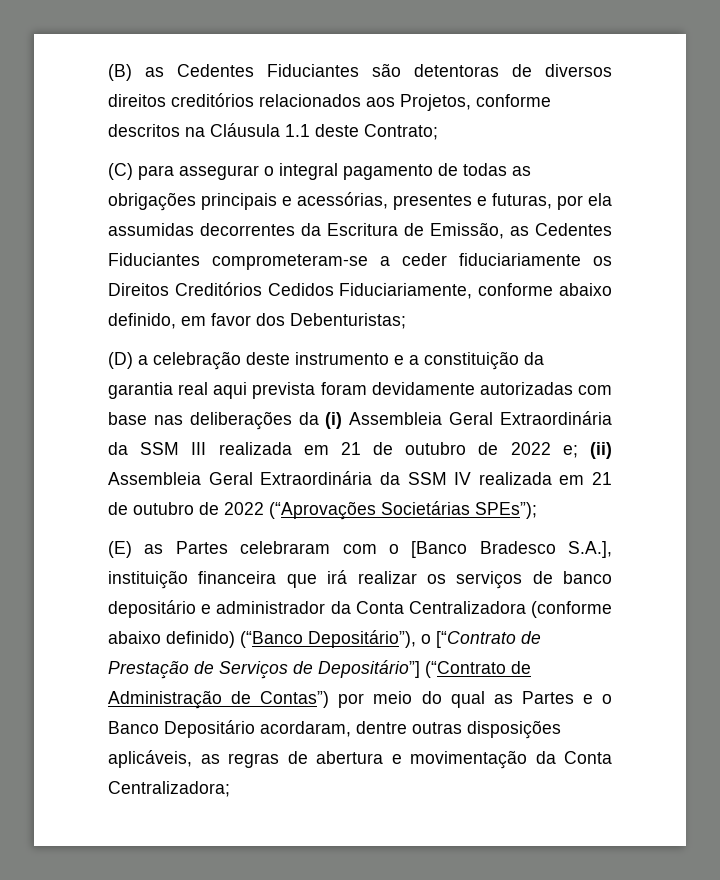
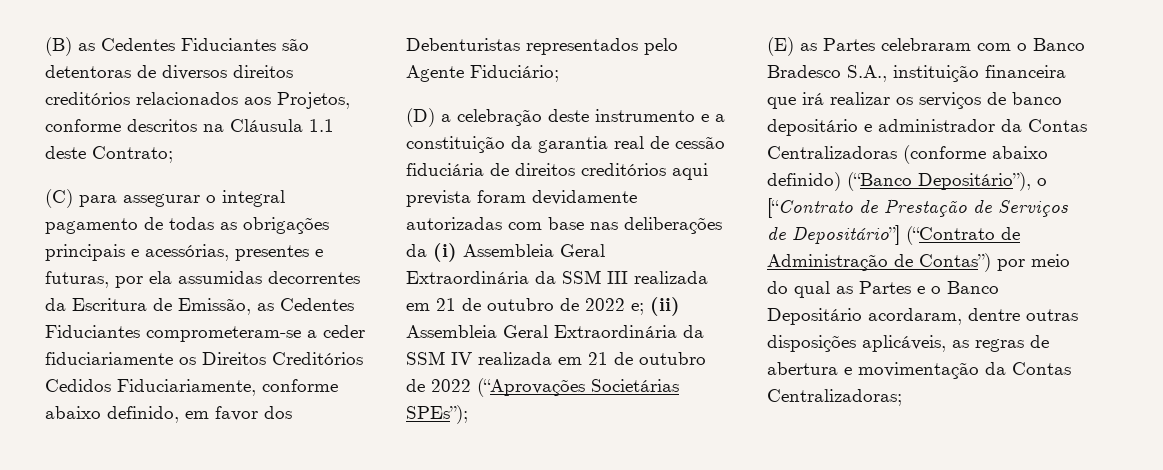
[290,313,406,329] Debenturistas; -> [406,38,678,55] [406,65,559,82] Debenturistas representados pelo Agente Fiduciário;
(209, 388) none -> [650,136,725,149] [406,163,666,176] de cessão fiduciária de direitos creditórios
[411,541,612,558] [Banco Bradesco S.A.], -> [1033,38,1085,51] [767,65,887,82] Banco Bradesco S.A.,
[355,601,526,614] Conta Centralizadora -> [1028,119,1087,132] [767,146,897,159] Contas Centralizadoras
[564,751,612,764] [108,781,230,797] Conta Centralizadora; -> [1012,362,1071,375] [767,389,902,406] Contas Centralizadoras;

